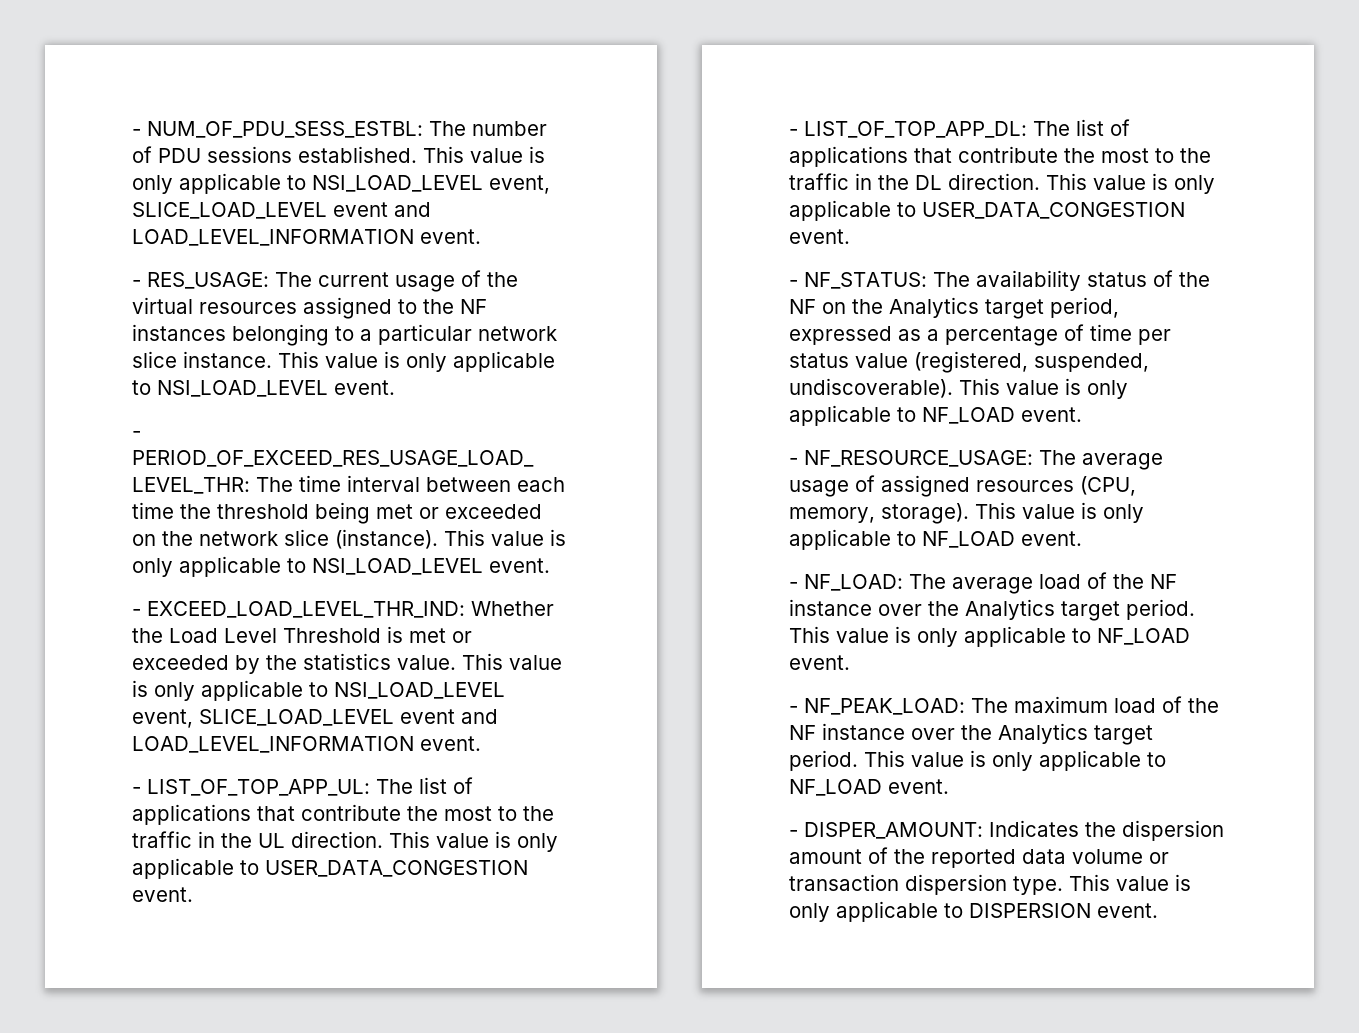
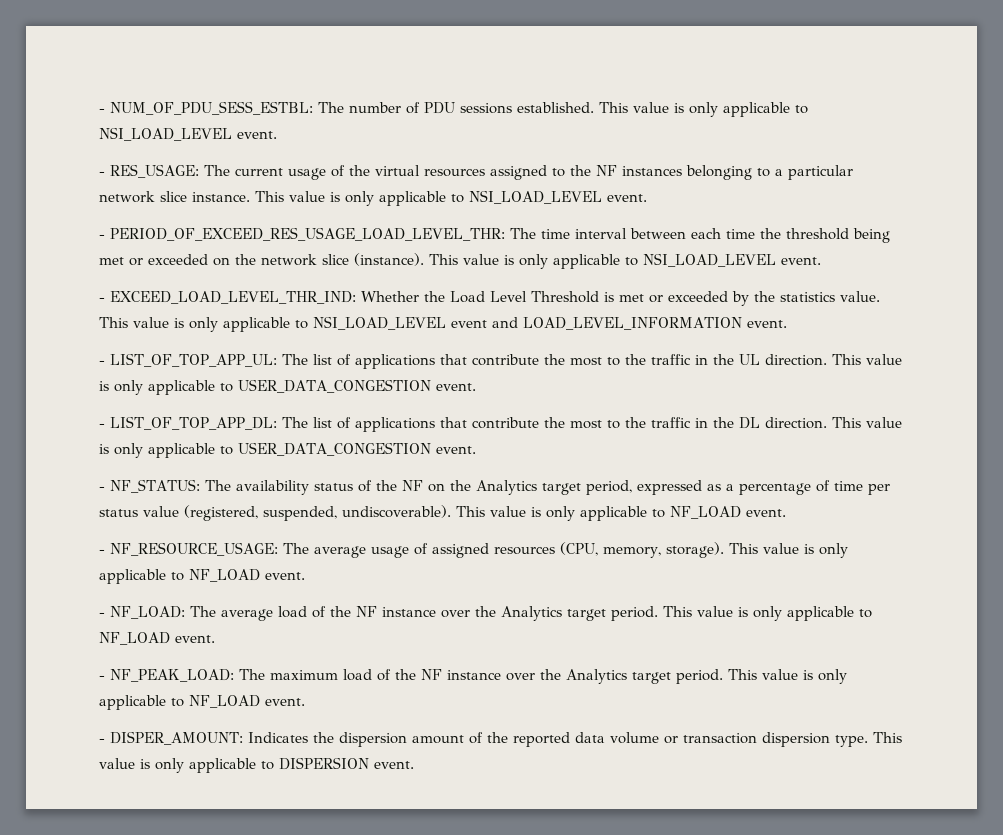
[489,175,550,194] [132,202,431,219] [132,229,414,246] event, SLICE_LOAD_LEVEL event and LOAD_LEVEL_INFORMATION -> (232, 134) none
[132,709,394,728] event, SLICE_LOAD_LEVEL -> (446, 323) none

